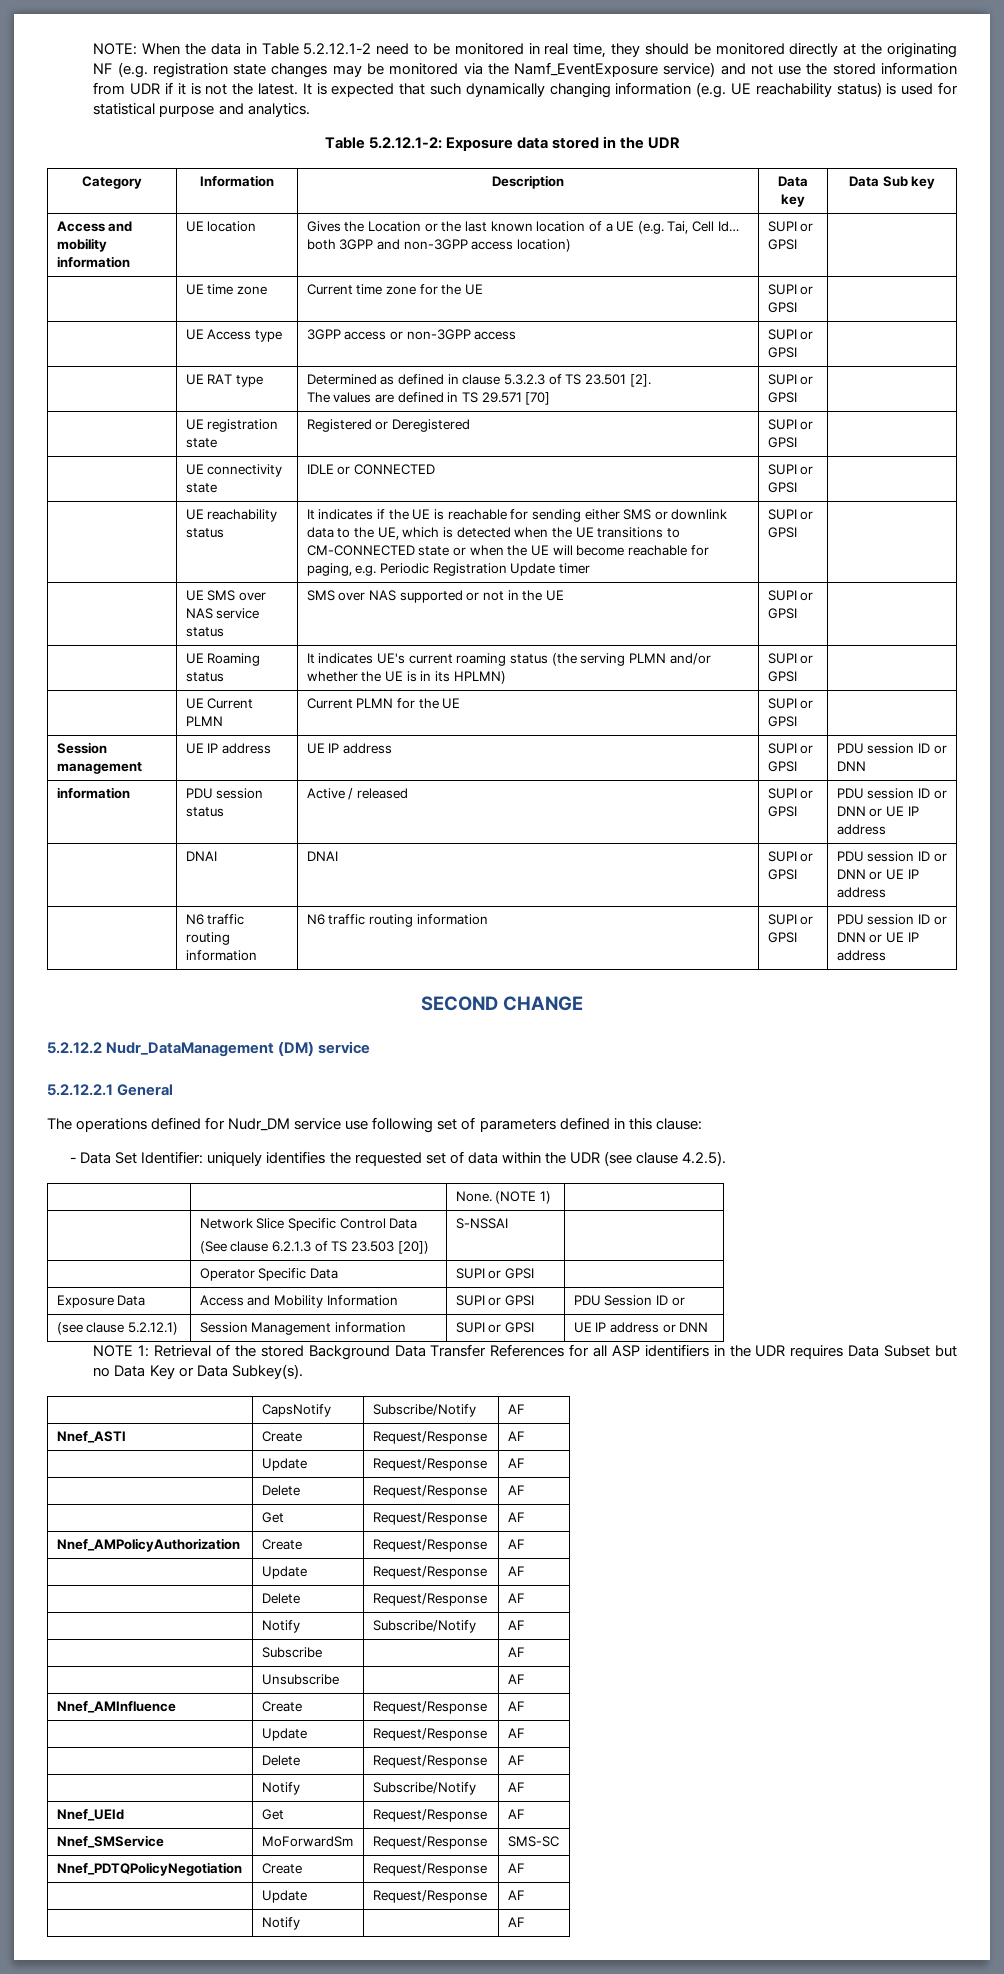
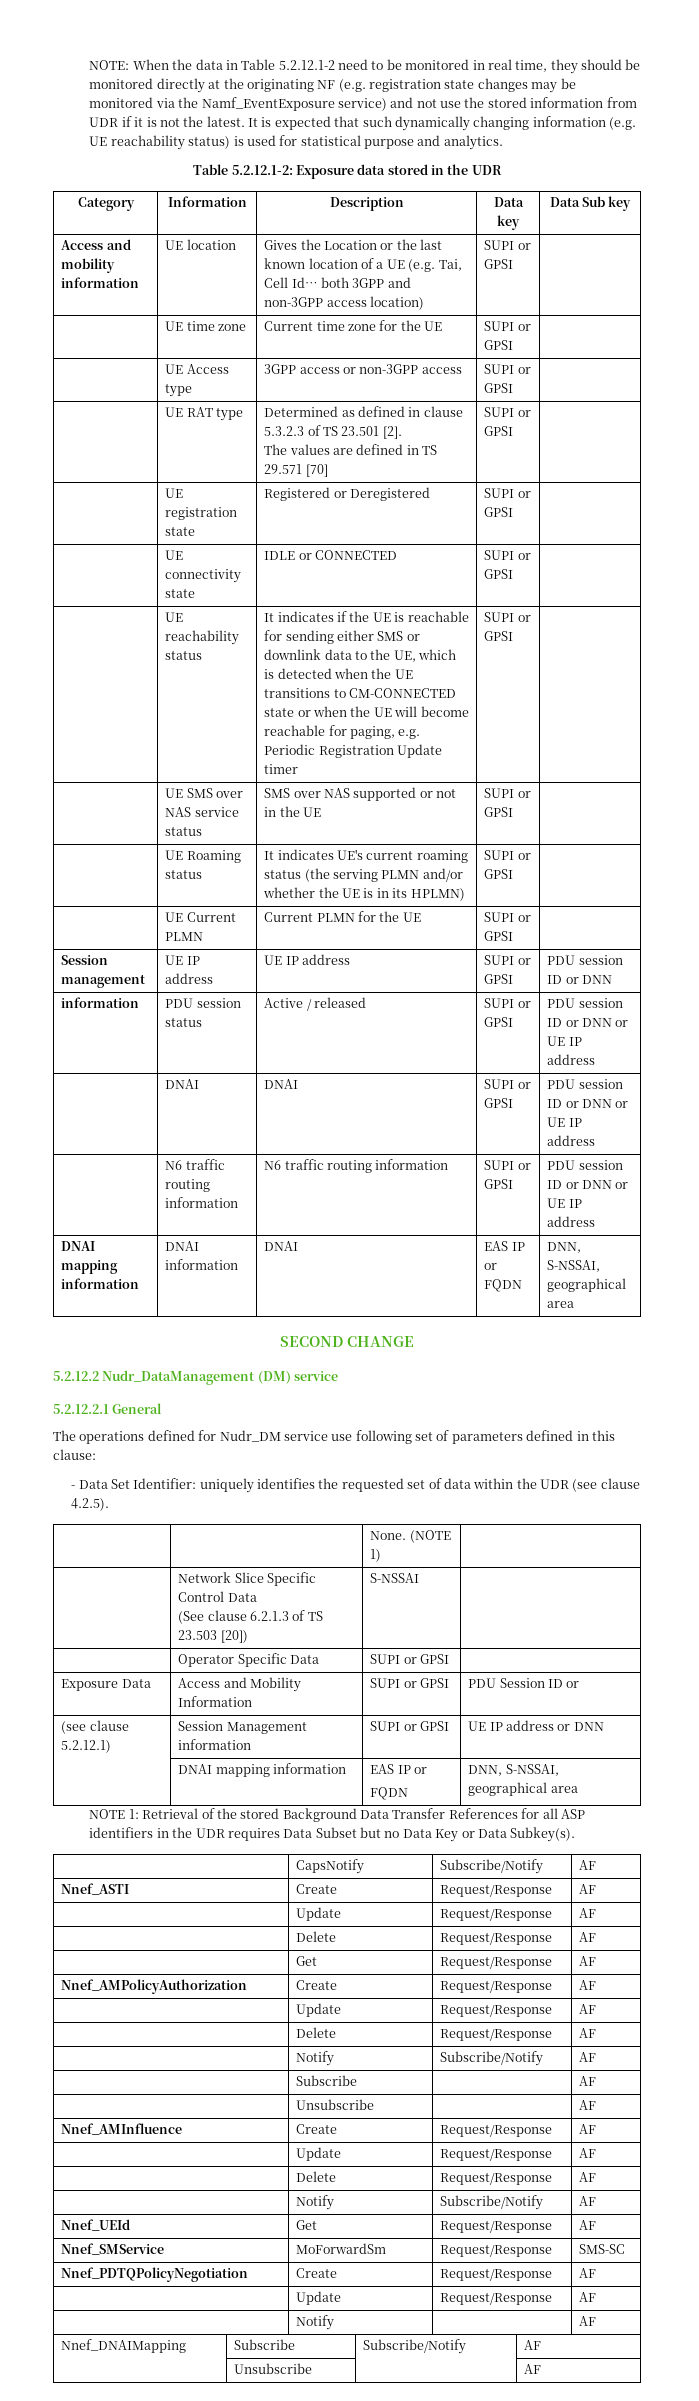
(886, 955) none -> [61,1241,96,1251] [61,1260,119,1274] [61,1278,140,1289] [165,1241,200,1251] [165,1259,239,1270] [264,1241,299,1251] [484,1241,525,1251] [484,1263,498,1270] [484,1279,523,1292] [547,1242,582,1253] [547,1260,601,1272] [547,1278,627,1292] [547,1301,575,1308] // DNAI mapping information | DNAI information | DNAI | EAS IP or FQDN | DNN, S-NSSAI, geographical area
(709, 1327) none -> [178,1763,347,1777] [370,1764,428,1774] [370,1787,409,1800] [468,1764,559,1776] [468,1782,578,1796] // | DNAI mapping information | EAS IP or // FQDN | DNN, S-NSSAI, geographical area
(525, 1922) none -> [61,2339,187,2353] [234,2339,296,2350] [363,2339,467,2354] [524,2340,542,2350] [234,2363,313,2374] [524,2364,542,2374] // Nnef_DNAIMapping | Subscribe | Subscribe/Notify | AF // | Unsubscribe | | AF

